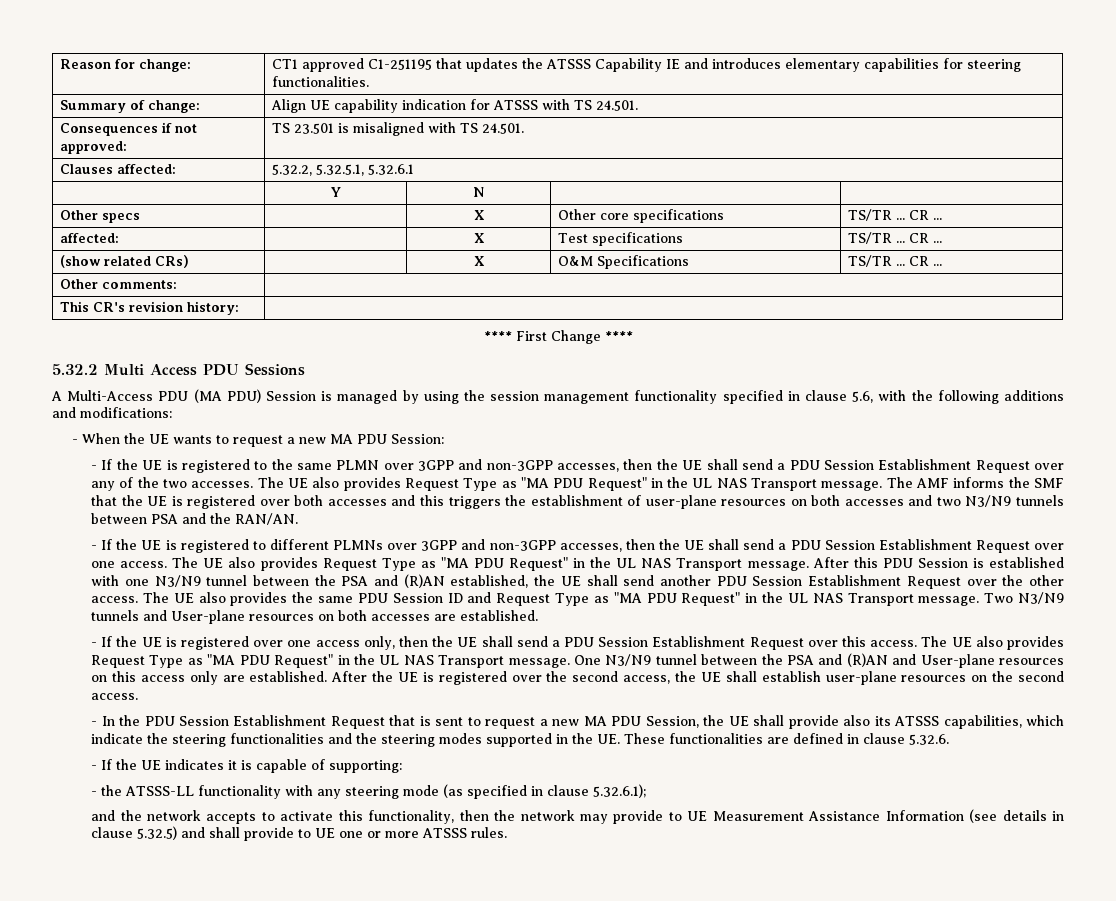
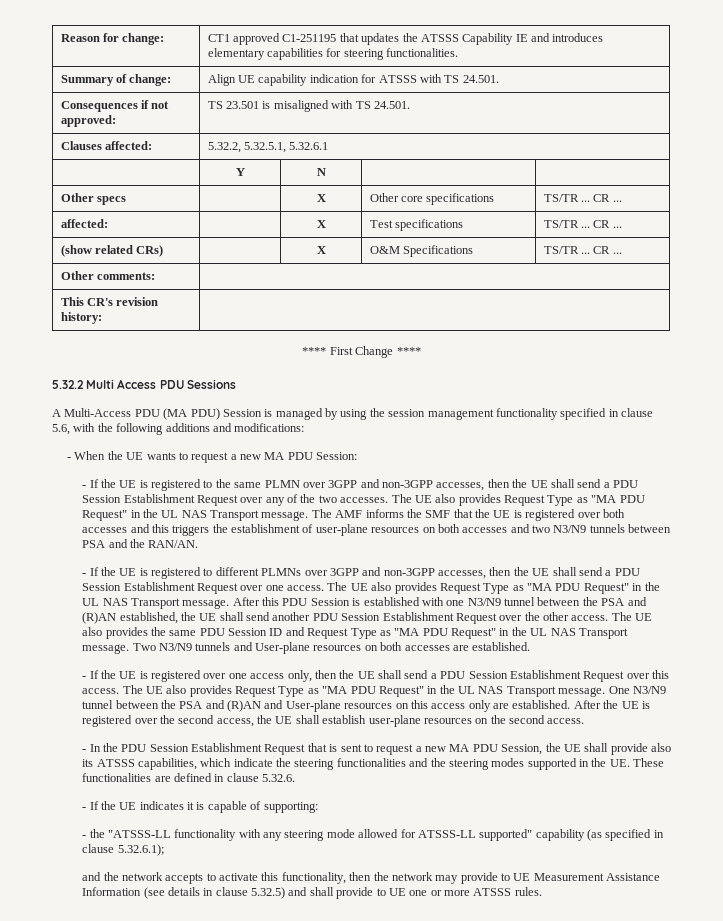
[125,786,195,796] ATSSS-LL -> [107,830,171,838] "ATSSS-LL
(440, 790) none -> [358,829,585,841] allowed for ATSSS-LL supported" capability

